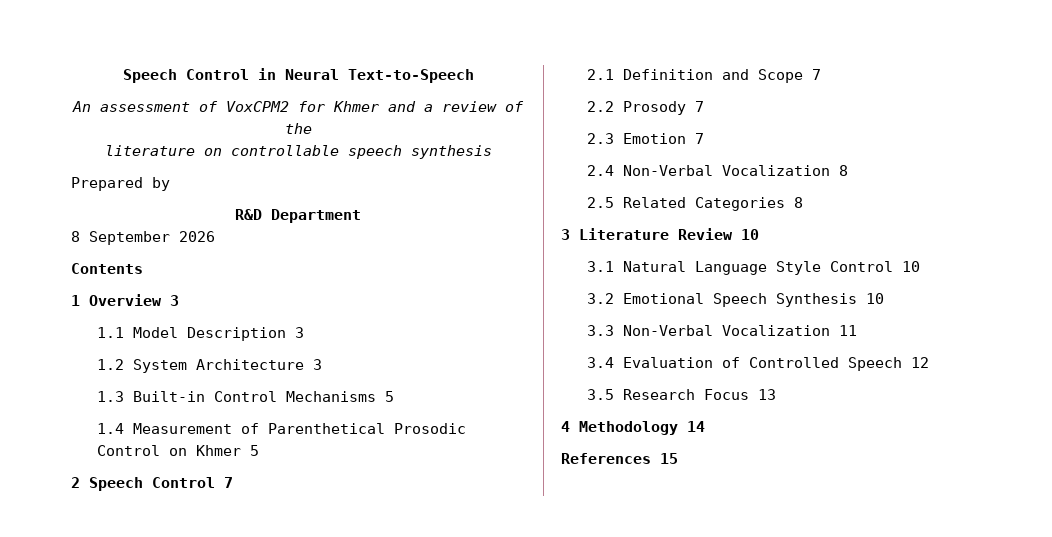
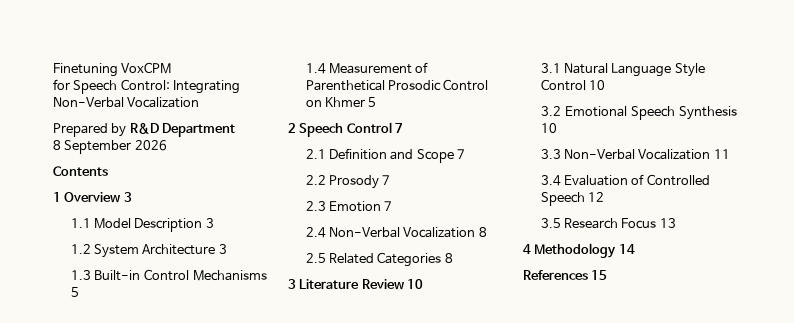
[122,68,474,83] [72,101,524,112] [284,123,312,134] [104,145,492,159] Speech Control in Neural Text-to-Speech // An assessment of VoxCPM2 for Khmer and a review of the // literature on controllable speech synthesis -> [53,62,172,77] [53,79,241,94] [53,97,200,108] Finetuning VoxCPM // for Speech Control: Integrating Non-Verbal Vocalization
(170, 184) // -> (127, 130) none

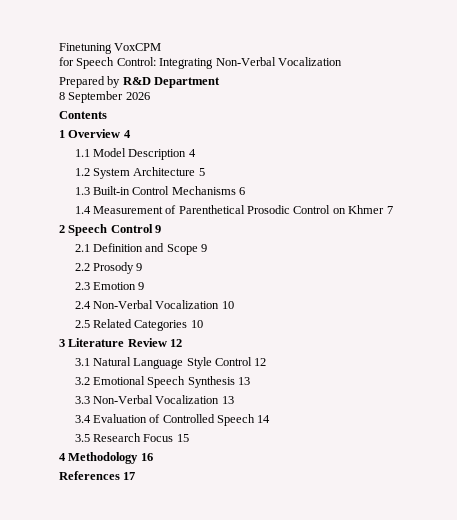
[123,192,132,202] 3 -> [123,130,131,138] 4
[205,218,214,228] 3 -> [188,149,196,157] 4
[218,244,227,254] 3 -> [198,168,205,176] 5
[70,287,79,297] 5 -> [239,187,246,195] 6
[368,97,377,107] 5 -> [386,206,393,214] 7
[395,123,404,133] 7 -> [155,225,162,233] 9
[457,149,466,159] 7 -> [201,244,208,252] 9
[382,175,391,185] 7 -> [136,263,143,271] 9
[384,201,393,211] 7 -> [138,282,145,290] 9
[478,227,487,237] 8 -> [221,301,234,309] 10
[444,253,453,263] 8 -> [190,320,203,328] 10
[407,279,424,289] 10 -> [170,339,183,347] 12
[589,80,606,90] 10 -> [254,358,267,366] 12
[540,123,557,133] 10 -> [238,377,251,385] 13
[713,149,730,159] 11 -> [221,396,234,404] 13
[588,192,605,202] 12 -> [257,415,271,423] 14
[659,218,676,228] 13 -> [176,434,189,442] 15
[618,244,635,254] 14 -> [140,453,153,461] 16
[591,270,608,280] 15 -> [123,472,136,480] 17

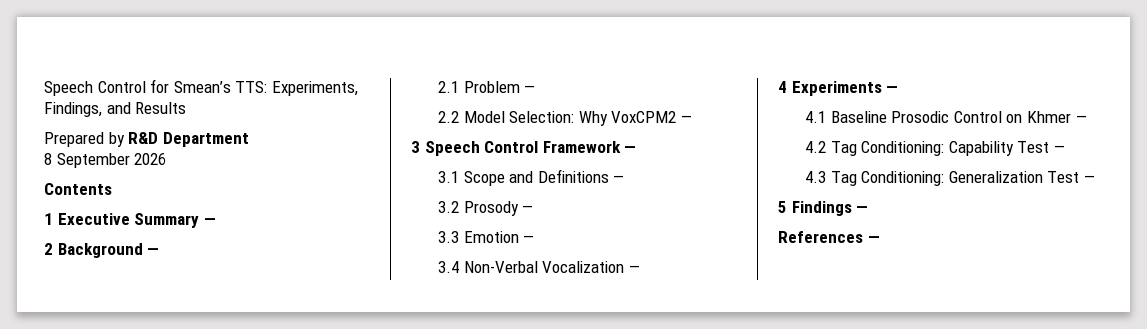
[59,43,162,54] [59,57,342,69] Finetuning VoxCPM // for Speech Control: Integrating Non-Verbal Vocalization -> [44,79,358,96] [44,102,187,117] Speech Control for Smean’s TTS: Experiments, Findings, and Results
[68,129,131,138] [74,148,196,160] [74,167,205,179] [74,186,246,195] [74,205,393,214] [59,224,162,236] [74,243,208,255] [74,262,143,274] [74,282,145,290] [74,300,234,309] [74,319,203,331] [59,338,183,347] [74,357,267,369] [74,376,251,388] [74,395,234,404] [74,414,271,426] [74,433,189,442] [59,452,153,464] Overview 4 // 1.1 Model Description 4 // 1.2 System Architecture 5 // 1.3 Built-in Control Mechanisms 6 // 1.4 Measurement of Parenthetical Prosodic Control on Khmer 7 // 2 Speech Control 9 // 2.1 Definition and Scope 9 // 2.2 Prosody 9 // 2.3 Emotion 9 // 2.4 Non-Verbal Vocalization 10 // 2.5 Related Categories 10 // 3 Literature Review 12 // 3.1 Natural Language Style Control 12 // 3.2 Emotional Speech Synthesis 13 // 3.3 Non-Verbal Vocalization 13 // 3.4 Evaluation of Controlled Speech 14 // 3.5 Research Focus 15 // 4 Methodology 16 -> [57,213,216,228] [44,243,160,258] [438,81,536,93] [438,111,693,126] [411,141,637,156] [438,169,625,186] [438,201,534,216] [438,231,535,243] [438,261,640,273] [778,81,899,96] [805,111,1087,123] [805,141,1066,156] [805,171,1096,186] [778,201,869,216] Executive Summary — // 2 Background — // 2.1 Problem — // 2.2 Model Selection: Why VoxCPM2 — // 3 Speech Control Framework — // 3.1 Scope and Definitions — // 3.2 Prosody — // 3.3 Emotion — // 3.4 Non-Verbal Vocalization — // 4 Experiments — // 4.1 Baseline Prosodic Control on Khmer — // 4.2 Tag Conditioning: Capability Test — // 4.3 Tag Conditioning: Generalization Test — // 5 Findings —
[123,472,136,480] 17 -> [867,236,880,243] —

